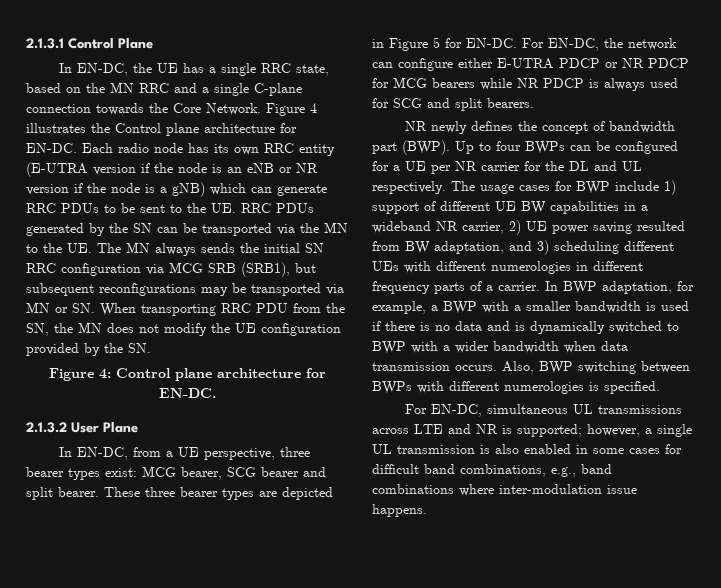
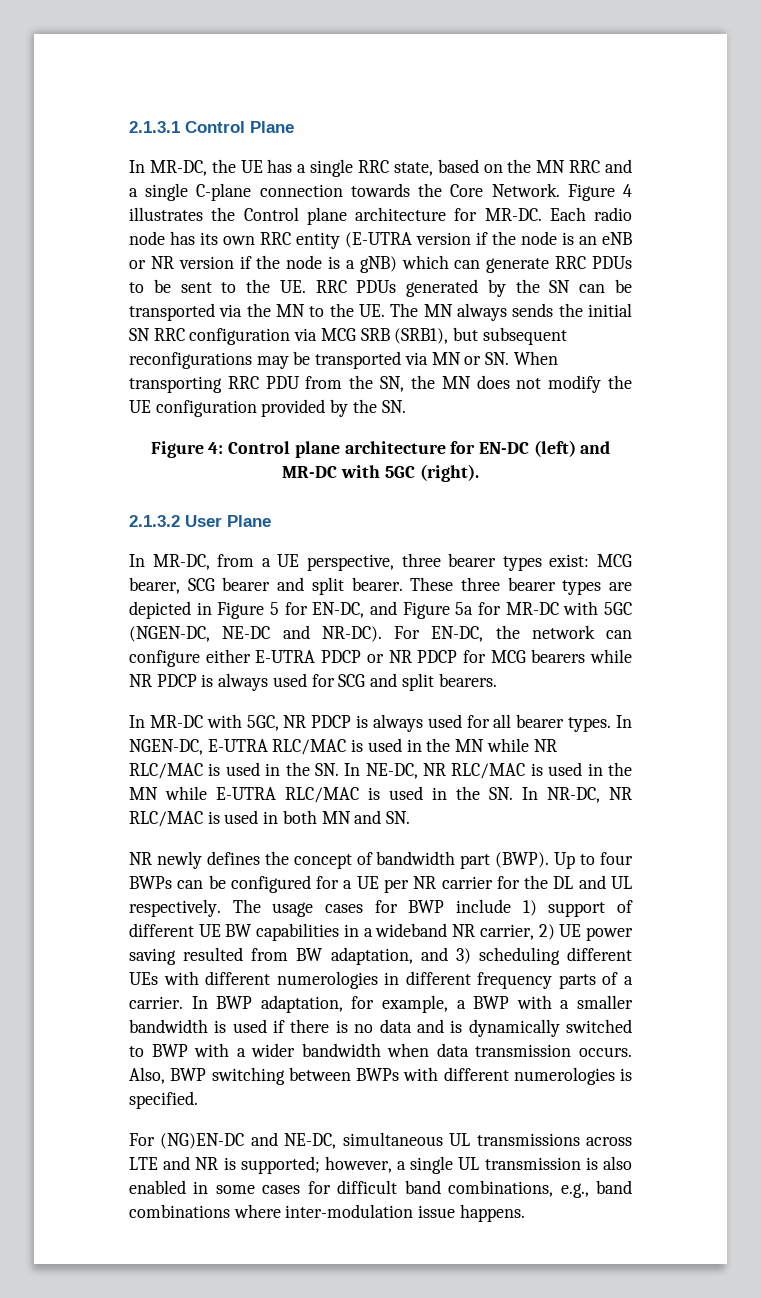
[76,63,128,76] EN-DC, -> [149,160,207,176] MR-DC,
[26,143,77,153] EN-DC. -> [484,208,542,221] MR-DC.
[159,388,216,398] EN-DC. -> [478,440,611,457] [282,464,479,482] EN-DC (left) and MR-DC with 5GC (right).
[76,447,128,460] EN-DC, -> [152,554,210,570] MR-DC,
[466,38,517,48] EN-DC. -> [312,601,632,619] [129,625,382,642] EN-DC, and Figure 5a for MR-DC with 5GC (NGEN-DC, NE-DC and NR-DC).
(534, 103) none -> [129,714,633,732] [129,738,557,755] [129,762,632,779] [129,786,632,803] [129,810,411,827] // In MR-DC with 5GC, NR PDCP is always used for all bearer types. In NGEN-DC, E-UTRA RLC/MAC is used in the MN while NR RLC/MAC is used in the SN. In NE-DC, NR RLC/MAC is used in the MN while E-UTRA RLC/MAC is used in the SN. In NR-DC, NR RLC/MAC is used in both MN and SN.
[430,404,482,417] EN-DC, -> [160,1132,337,1149] (NG)EN-DC and NE-DC,

